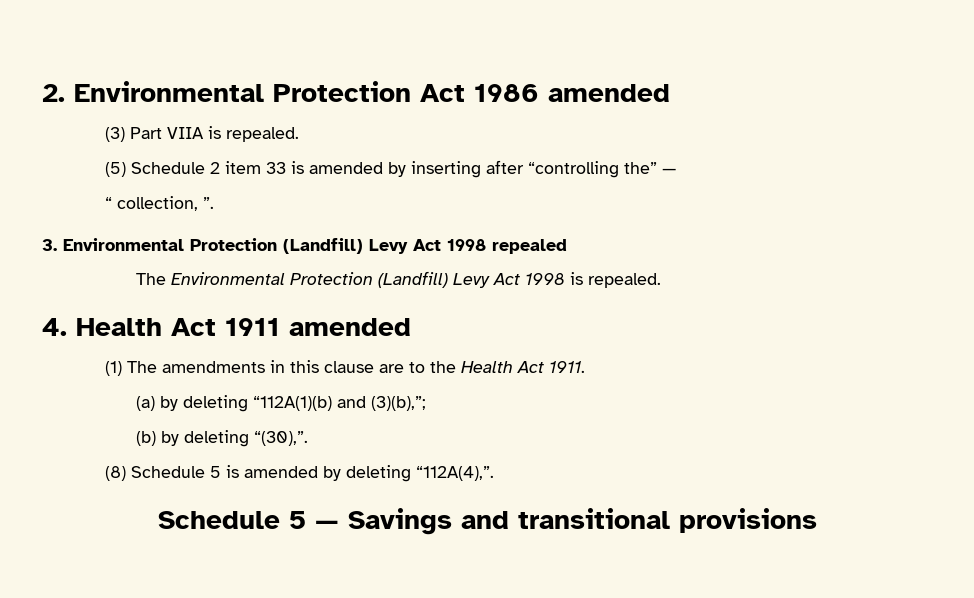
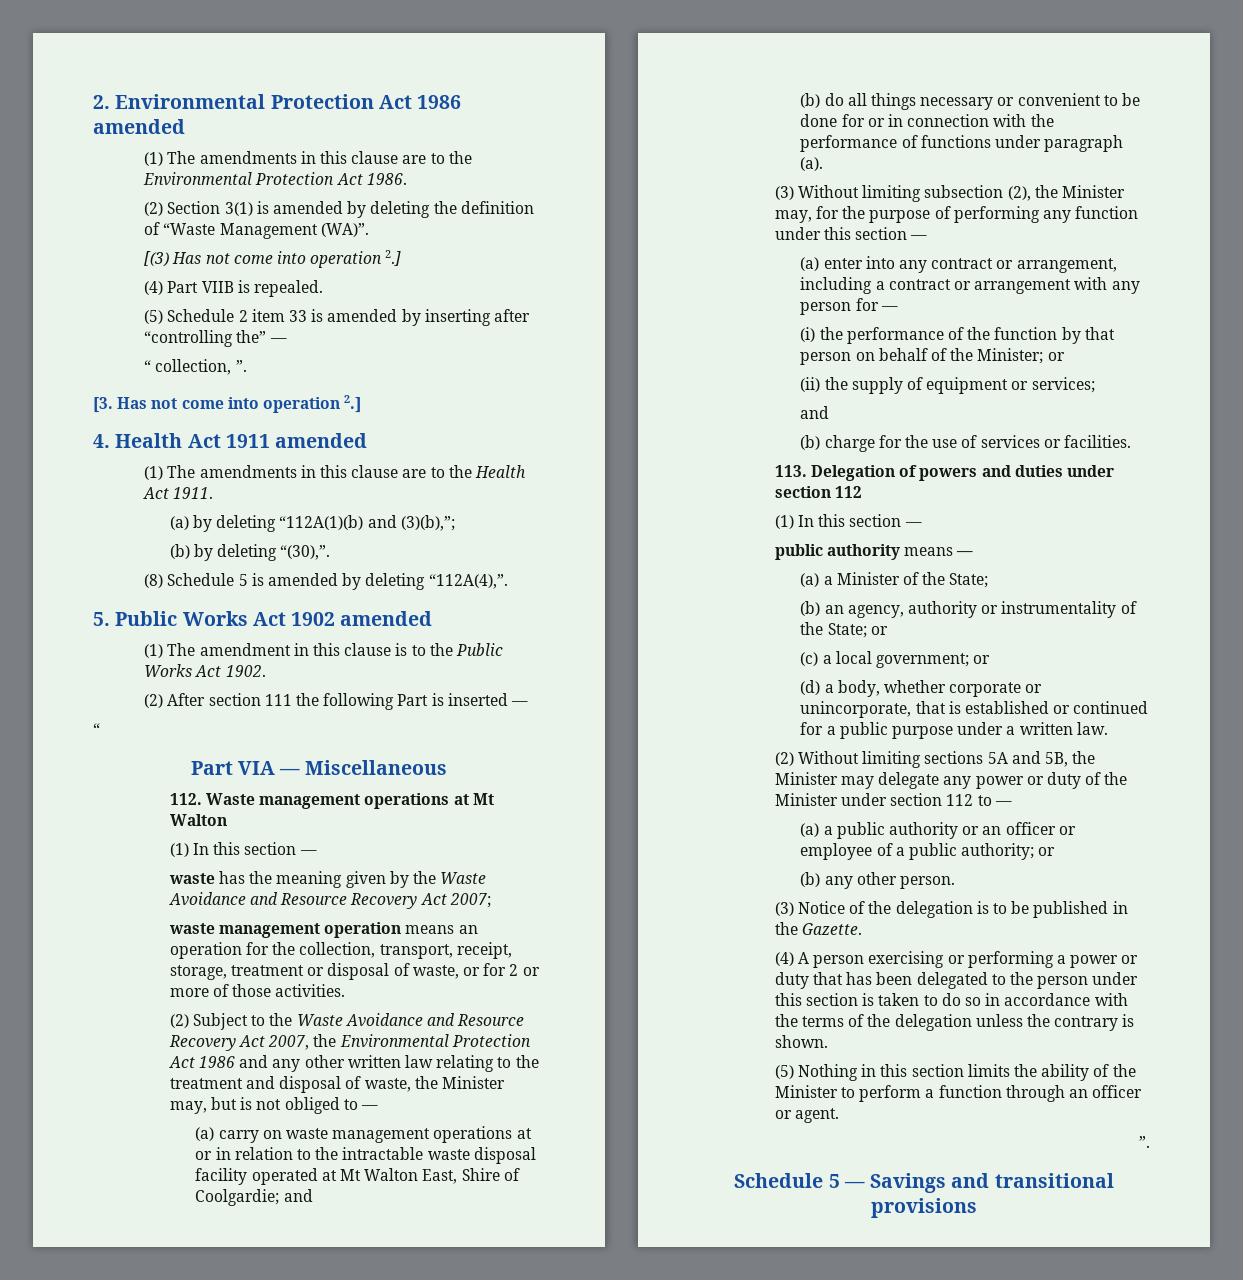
[104,127,204,142] (3) Part VIIA -> [144,151,472,166] [143,172,407,186] [144,201,534,218] [144,222,369,239] [144,250,402,268] [144,281,234,295] (1) The amendments in this clause are to the Environmental Protection Act 1986. // (2) Section 3(1) is amended by deleting the definition of “Waste Management (WA)”. // [(3) Has not come into operation 2.] // (4) Part VIIB
[42,238,567,254] [136,271,662,288] 3. Environmental Protection (Landfill) Levy Act 1998 repealed // The Environmental Protection (Landfill) Levy Act 1998 is repealed. -> [93,395,362,413] [3. Has not come into operation 2.]
(494, 473) none -> [93,611,433,626] [144,643,503,658] [144,664,266,677] [144,693,528,710] [93,723,100,735] [190,760,448,775] [169,793,494,809] [169,814,227,826] [169,842,317,857] [168,871,487,888] [168,892,491,909] [168,922,478,938] [169,942,512,959] [169,963,540,980] [169,984,346,997] [169,1013,525,1030] [168,1034,531,1051] [168,1055,539,1072] [169,1076,505,1093] [169,1097,378,1114] [195,1126,532,1143] [195,1147,536,1164] [195,1168,520,1185] [195,1189,313,1206] [800,93,1140,110] [800,114,1054,127] [800,135,1124,152] [800,157,824,171] [774,185,1125,202] [774,206,1139,223] [774,227,928,240] [800,256,1117,273] [800,277,1140,294] [800,298,898,315] [800,327,1115,344] [800,348,1065,365] [800,377,1095,394] [800,406,830,419] [800,435,1131,452] [774,465,1114,481] [774,486,863,498] [774,514,922,529] [774,544,974,560] [800,572,989,588] [800,601,1137,618] [800,622,888,638] [800,651,991,668] [800,680,1043,697] [800,701,1149,718] [800,722,1108,739] [774,751,1096,768] [774,772,1128,789] [774,793,1012,806] [800,822,1076,839] [800,843,1056,860] [800,872,956,889] [774,901,1128,918] [774,922,863,935] [774,951,1139,968] [774,972,1139,989] [774,993,1128,1006] [774,1014,1135,1031] [774,1035,828,1048] [774,1064,1136,1081] [774,1085,1143,1102] [774,1108,840,1123] [1139,1136,1150,1148] // 5. Public Works Act 1902 amended // (1) The amendment in this clause is to the Public Works Act 1902. // (2) After section 111 the following Part is inserted — // “ // Part VIA — Miscellaneous // 112. Waste management operations at Mt Walton // (1) In this section — // waste has the meaning given by the Waste Avoidance and Resource Recovery Act 2007; // waste management operation means an operation for the collection, transport, receipt, storage, treatment or disposal of waste, or for 2 or more of those activities. // (2) Subject to the Waste Avoidance and Resource Recovery Act 2007, the Environmental Protection Act 1986 and any other written law relating to the treatment and disposal of waste, the Minister may, but is not obliged to — // (a) carry on waste management operations at or in relation to the intractable waste disposal facility operated at Mt Walton East, Shire of Coolgardie; and // (b) do all things necessary or convenient to be done for or in connection with the performance of functions under paragraph (a). // (3) Without limiting subsection (2), the Minister may, for the purpose of performing any function under this section — // (a) enter into any contract or arrangement, including a contract or arrangement with any person for — // (i) the performance of the function by that person on behalf of the Minister; or // (ii) the supply of equipment or services; // and // (b) charge for the use of services or facilities. // 113. Delegation of powers and duties under section 112 // (1) In this section — // public authority means — // (a) a Minister of the State; // (b) an agency, authority or instrumentality of the State; or // (c) a local government; or // (d) a body, whether corporate or unincorporate, that is established or continued for a public purpose under a written law. // (2) Without limiting sections 5A and 5B, the Minister may delegate any power or duty of the Minister under section 112 to — // (a) a public authority or an officer or employee of a public authority; or // (b) any other person. // (3) Notice of the delegation is to be published in the Gazette. // (4) A person exercising or performing a power or duty that has been delegated to the person under this section is taken to do so in accordance with the terms of the delegation unless the contrary is shown. // (5) Nothing in this section limits the ability of the Minister to perform a function through an officer or agent. // ”.

